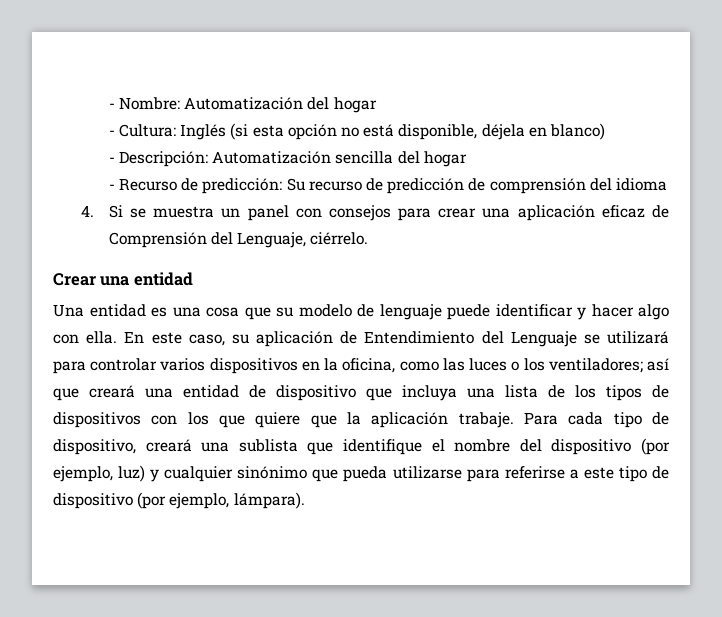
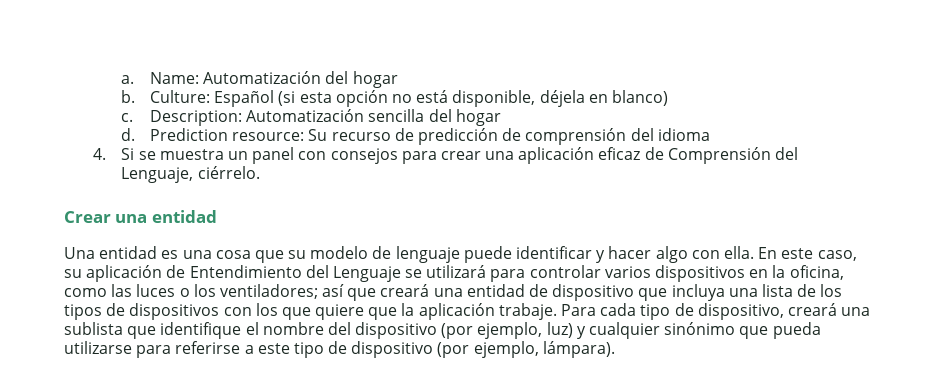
[108,97,181,110] - Nombre: -> [121,72,200,84] a. Name:
[108,124,227,140] - Cultura: Inglés -> [121,90,275,107] b. Culture: Español
[108,151,209,167] - Descripción: -> [121,110,243,126] c. Description:
[108,178,283,194] - Recurso de predicción: -> [121,128,305,141] d. Prediction resource:

